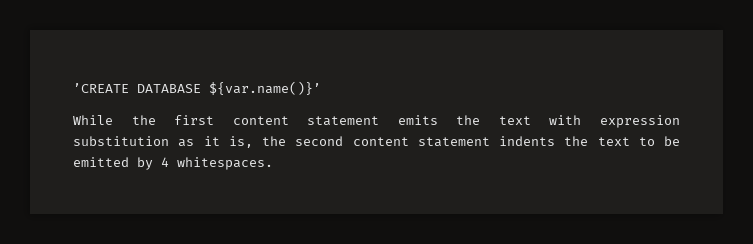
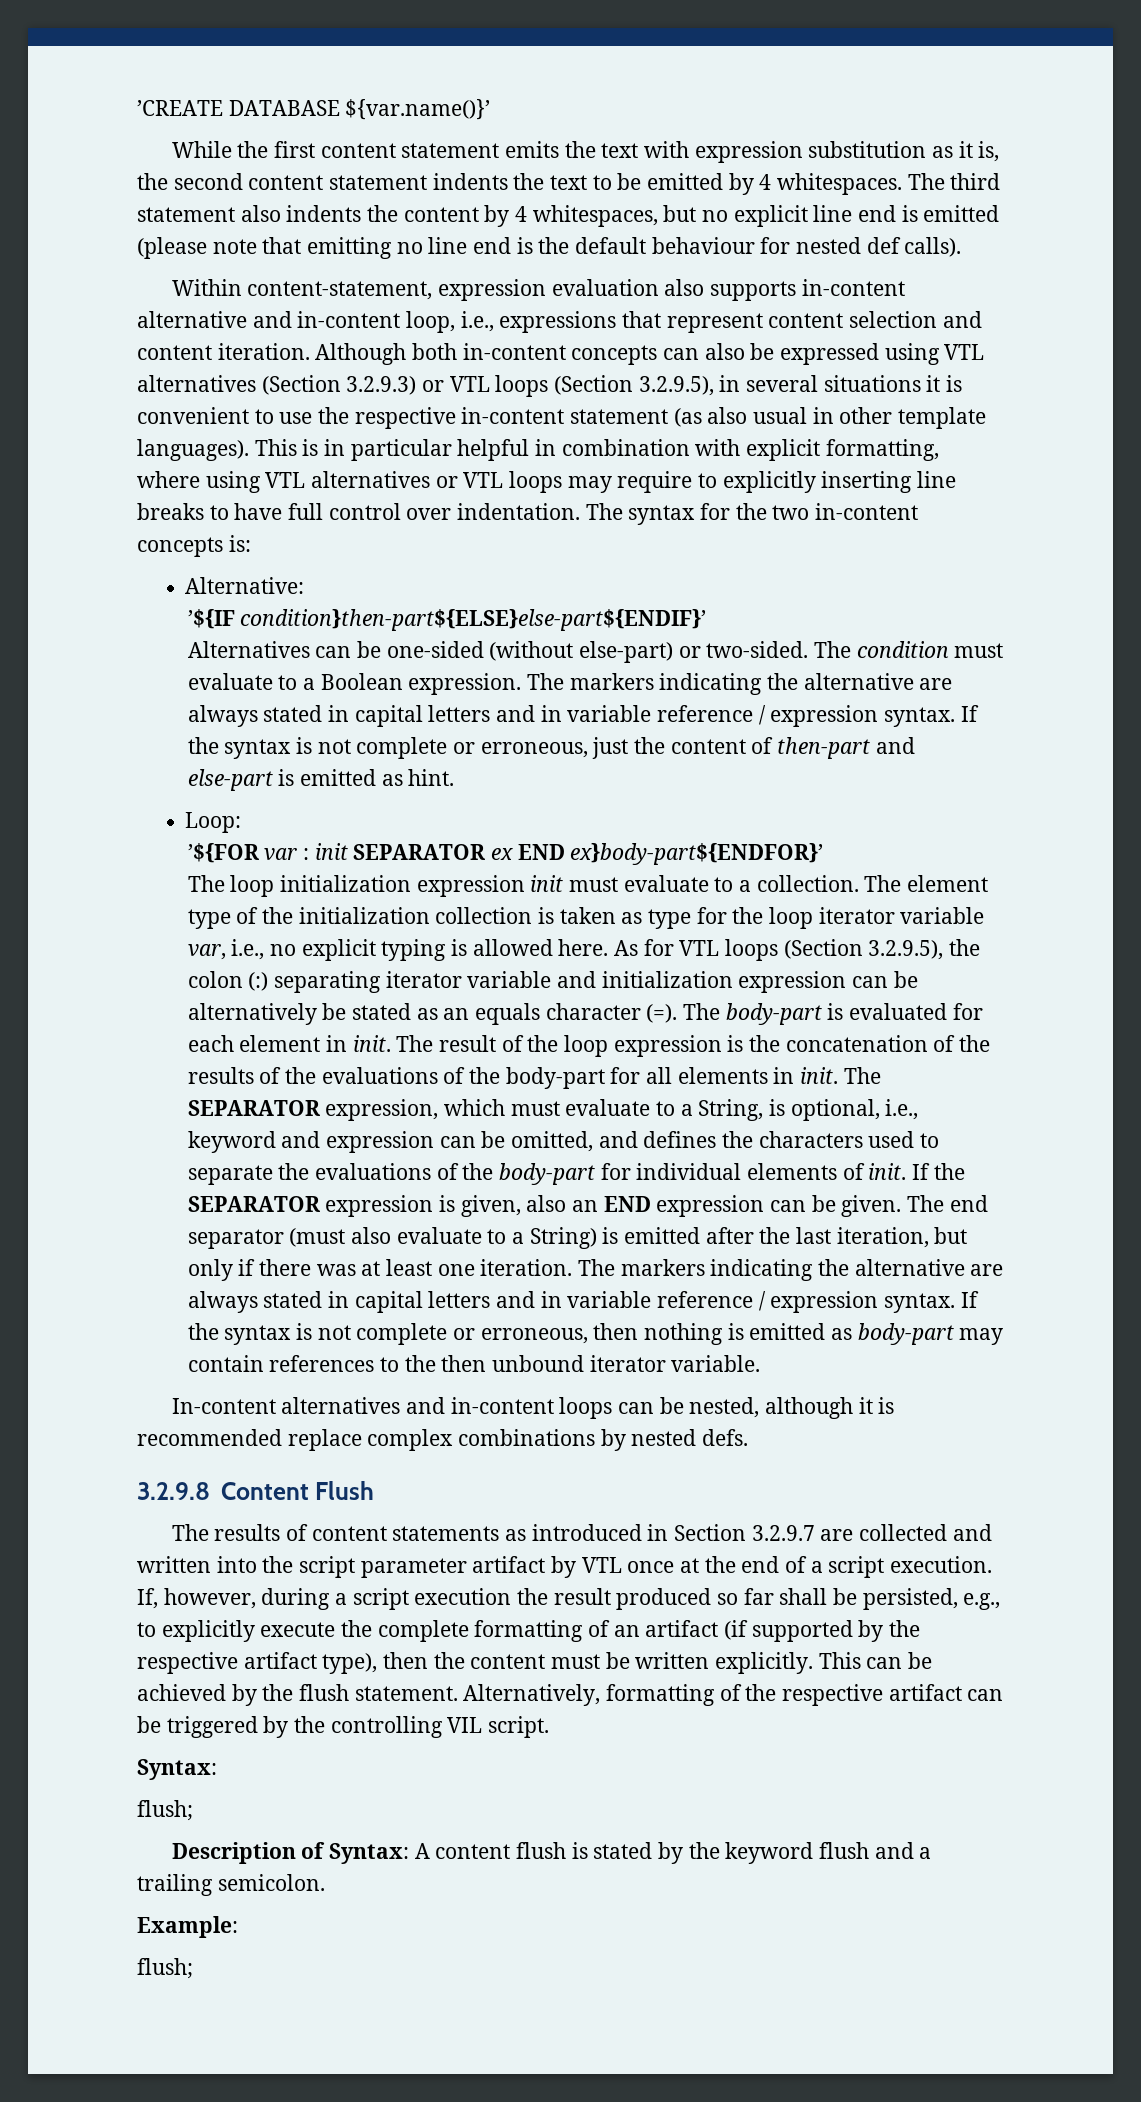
(273, 163) none -> [907,173,1001,190] [137,205,1000,227] [137,237,962,259] [171,279,905,301] [137,311,982,333] [137,343,985,365] [137,375,963,397] [137,407,987,429] [137,439,939,461] [137,471,957,493] [137,503,919,525] [137,535,251,557] [185,577,305,594] [187,609,707,631] [187,641,1004,663] [187,673,953,695] [187,705,979,727] [187,737,915,759] [187,769,455,791] [185,812,242,833] [187,843,824,865] [187,875,988,897] [187,907,985,929] [187,939,980,961] [187,971,918,993] [187,1003,983,1025] [187,1035,990,1057] [187,1067,881,1089] [187,1099,919,1121] [187,1131,939,1153] [187,1163,965,1185] [187,1195,988,1217] [187,1227,968,1249] [187,1259,1004,1281] [187,1291,979,1313] [187,1323,1004,1345] [187,1355,761,1372] [171,1397,895,1419] [137,1429,749,1451] [137,1481,375,1500] [171,1524,992,1541] [137,1556,993,1578] [137,1588,1001,1610] [137,1620,921,1642] [137,1652,933,1674] [137,1684,1004,1706] [137,1716,550,1738] [137,1759,217,1780] [137,1800,193,1821] [171,1842,932,1864] [137,1874,325,1896] [137,1916,238,1938] [137,1958,193,1979] The third statement also indents the content by 4 whitespaces, but no explicit line end is emitted (please note that emitting no line end is the default behaviour for nested def calls). // Within content-statement, expression evaluation also supports in-content alternative and in-content loop, i.e., expressions that represent content selection and content iteration. Although both in-content concepts can also be expressed using VTL alternatives (Section 3.2.9.3) or VTL loops (Section 3.2.9.5), in several situations it is convenient to use the respective in-content statement (as also usual in other template languages). This is in particular helpful in combination with explicit formatting, where using VTL alternatives or VTL loops may require to explicitly inserting line breaks to have full control over indentation. The syntax for the two in-content concepts is: // Alternative: // ’${IF condition}then-part${ELSE}else-part${ENDIF}’ // Alternatives can be one-sided (without else-part) or two-sided. The condition must evaluate to a Boolean expression. The markers indicating the alternative are always stated in capital letters and in variable reference / expression syntax. If the syntax is not complete or erroneous, just the content of then-part and else-part is emitted as hint. // Loop: // ’${FOR var : init SEPARATOR ex END ex}body-part${ENDFOR}’ // The loop initialization expression init must evaluate to a collection. The element type of the initialization collection is taken as type for the loop iterator variable var, i.e., no explicit typing is allowed here. As for VTL loops (Section 3.2.9.5), the colon (:) separating iterator variable and initialization expression can be alternatively be stated as an equals character (=). The body-part is evaluated for each element in init. The result of the loop expression is the concatenation of the results of the evaluations of the body-part for all elements in init. The SEPARATOR expression, which must evaluate to a String, is optional, i.e., keyword and expression can be omitted, and defines the characters used to separate the evaluations of the body-part for individual elements of init. If the SEPARATOR expression is given, also an END expression can be given. The end separator (must also evaluate to a String) is emitted after the last iteration, but only if there was at least one iteration. The markers indicating the alternative are always stated in capital letters and in variable reference / expression syntax. If the syntax is not complete or erroneous, then nothing is emitted as body-part may contain references to the then unbound iterator variable. // In-content alternatives and in-content loops can be nested, although it is recommended replace complex combinations by nested defs. // 3.2.9.8 Content Flush // The results of content statements as introduced in Section 3.2.9.7 are collected and written into the script parameter artifact by VTL once at the end of a script execution. If, however, during a script execution the result produced so far shall be persisted, e.g., to explicitly execute the complete formatting of an artifact (if supported by the respective artifact type), then the content must be written explicitly. This can be achieved by the flush statement. Alternatively, formatting of the respective artifact can be triggered by the controlling VIL script. // Syntax: // flush; // Description of Syntax: A content flush is stated by the keyword flush and a trailing semicolon. // Example: // flush;

